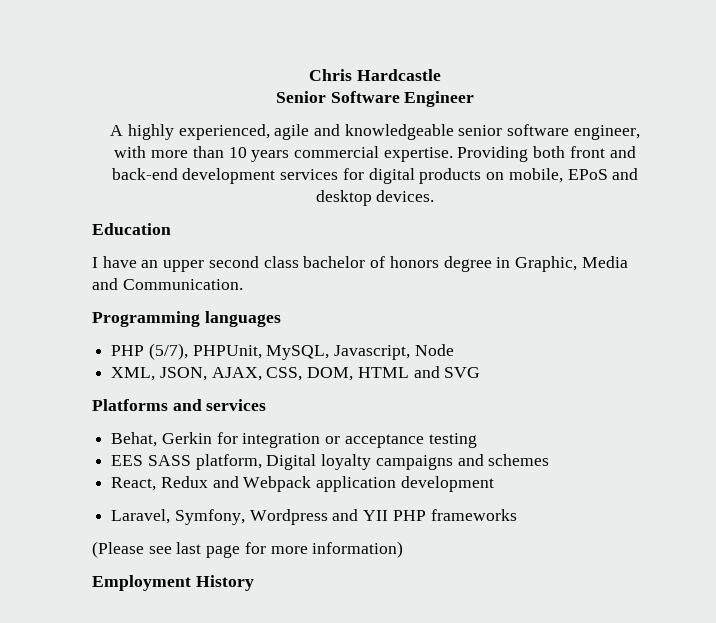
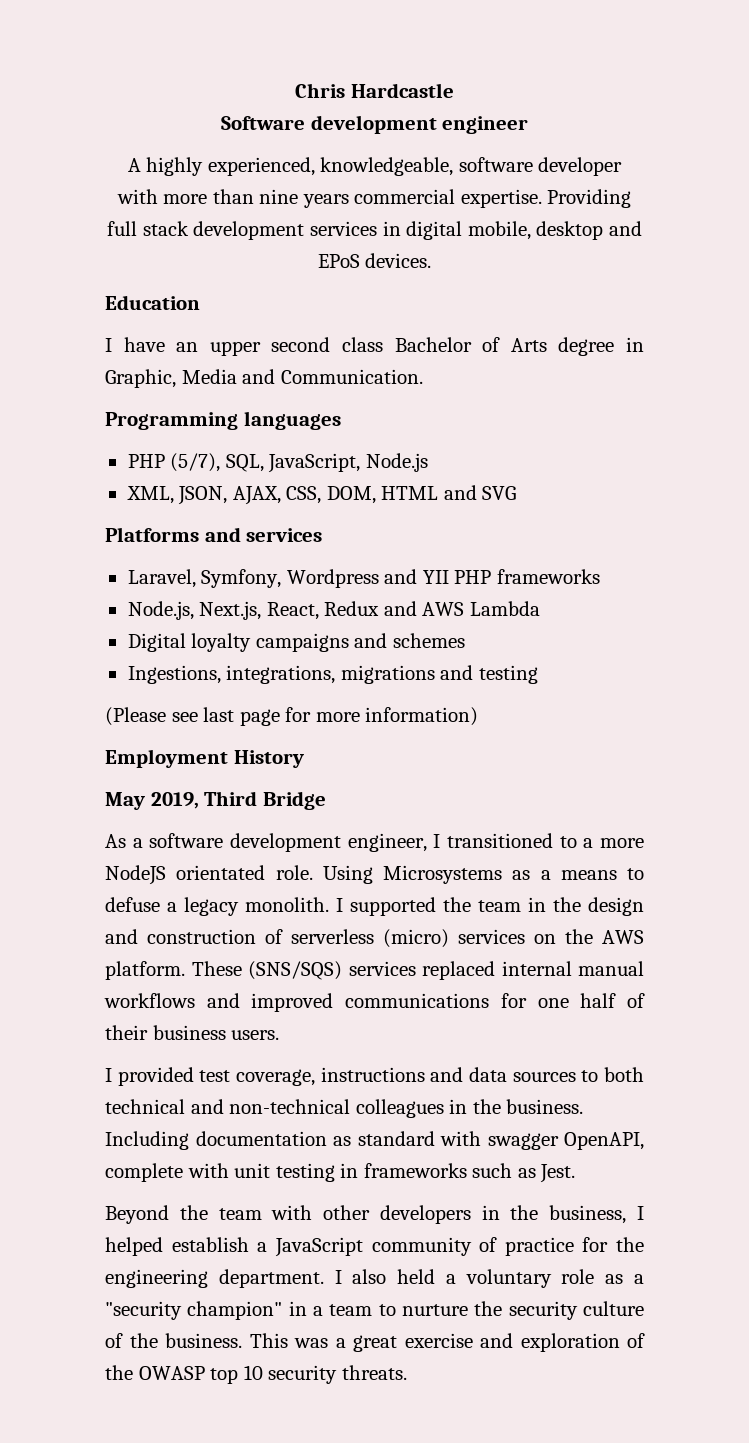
[275,91,475,107] Senior Software Engineer -> [220,115,529,134] Software development engineer
[274,124,640,140] agile and knowledgeable senior software engineer, -> [320,157,623,176] knowledgeable, software developer
[228,147,247,158] 10 -> [259,189,299,204] nine
[533,146,636,158] [111,168,639,184] [315,190,372,206] both front and back-end development services for digital products on mobile, EPoS and desktop -> [107,221,642,240] [317,254,360,268] full stack development services in digital mobile, desktop and EPoS
[303,256,439,268] bachelor of honors -> [394,337,547,352] Bachelor of Arts
[192,344,454,360] PHPUnit, MySQL, Javascript, Node -> [225,453,428,473] SQL, JavaScript, Node.js
[111,432,477,448] [111,454,550,470] [111,476,494,492] // Behat, Gerkin for integration or acceptance testing // EES SASS platform, Digital loyalty campaigns and schemes // React, Redux and Webpack application development -> (323, 535) none
(517, 515) none -> [127,601,540,620] [127,633,465,652] [127,665,538,684] // Node.js, Next.js, React, Redux and AWS Lambda // Digital loyalty campaigns and schemes // Ingestions, integrations, migrations and testing
(254, 583) none -> [105,791,326,810] [105,833,645,852] [105,865,644,885] [105,897,644,916] [105,929,644,948] [105,961,644,980] [104,993,645,1012] [105,1025,280,1040] [105,1067,645,1086] [105,1099,584,1118] [105,1131,644,1150] [105,1163,576,1183] [105,1205,644,1224] [105,1237,644,1257] [105,1269,644,1288] [105,1301,644,1320] [105,1333,645,1352] [105,1365,407,1384] // May 2019, Third Bridge // As a software development engineer, I transitioned to a more NodeJS orientated role. Using Microsystems as a means to defuse a legacy monolith. I supported the team in the design and construction of serverless (micro) services on the AWS platform. These (SNS/SQS) services replaced internal manual workflows and improved communications for one half of their business users. // I provided test coverage, instructions and data sources to both technical and non-technical colleagues in the business. Including documentation as standard with swagger OpenAPI, complete with unit testing in frameworks such as Jest. // Beyond the team with other developers in the business, I helped establish a JavaScript community of practice for the engineering department. I also held a voluntary role as a "security champion" in a team to nurture the security culture of the business. This was a great exercise and exploration of the OWASP top 10 security threats.

